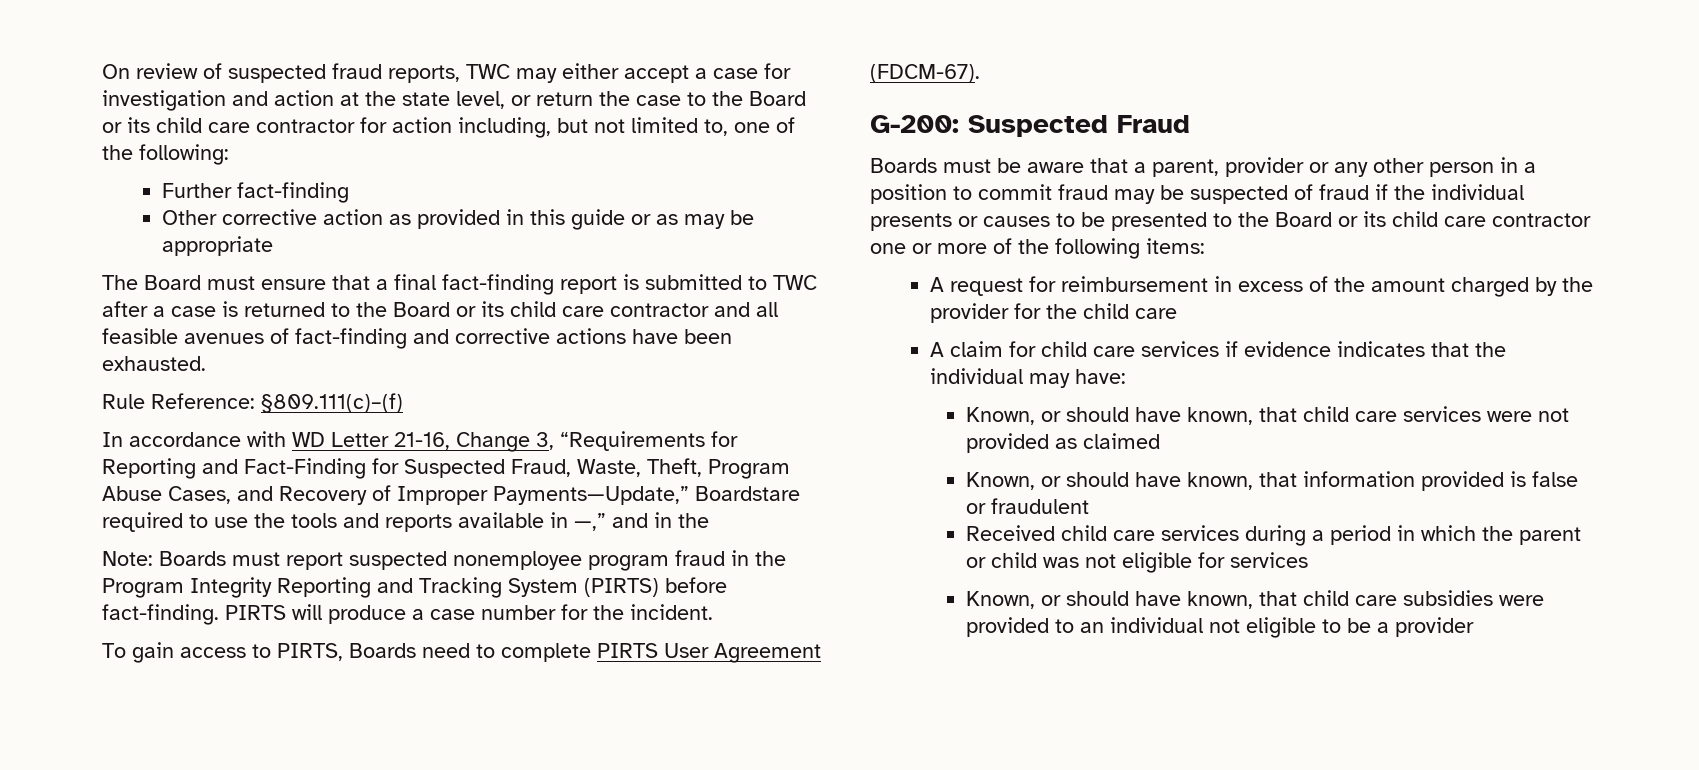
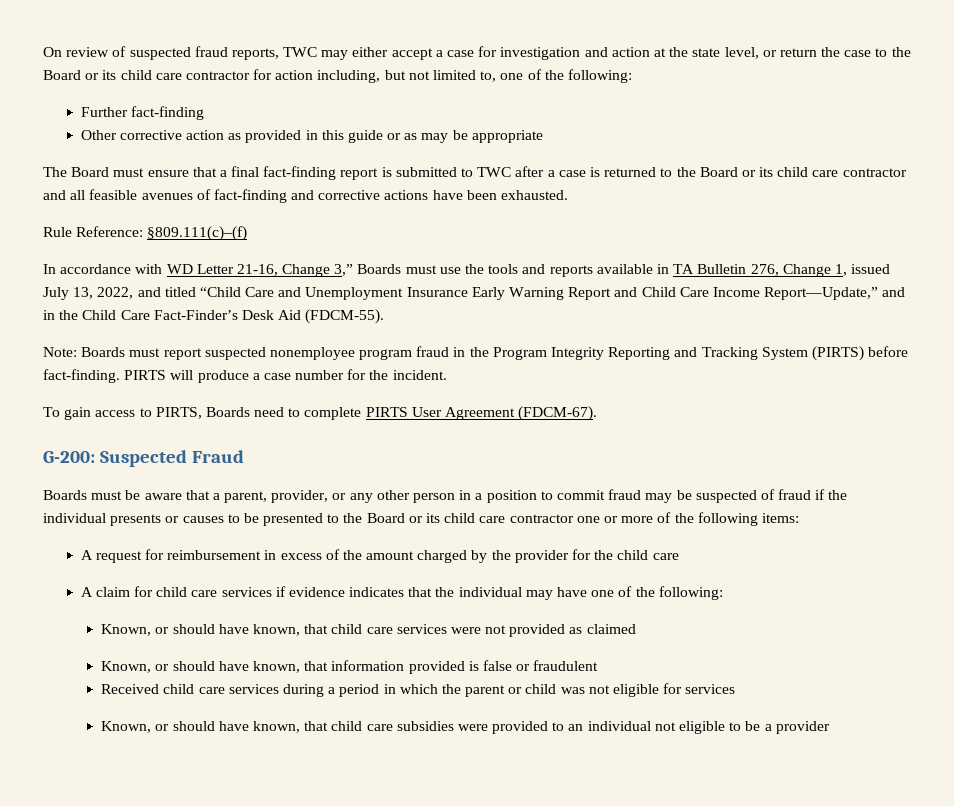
[536,431,738,451] [102,458,790,479] [102,485,800,505] [102,512,208,532] 3, “Requirements for Reporting and Fact-Finding for Suspected Fraud, Waste, Theft, Program Abuse Cases, and Recovery of Improper Payments—Update,” Boardstare required to -> [334,264,437,276] 3,” Boards must
[574,512,709,531] —,” and in the -> [673,264,891,277] [43,287,906,300] [43,309,385,324] TA Bulletin 276, Change 1, issued July 13, 2022, and titled “Child Care and Unemployment Insurance Early Warning Report and Child Care Income Report—Update,” and in the Child Care Fact-Finder’s Desk Aid (FDCM-55).
[1225,157,1304,177] provider -> [271,490,329,503] provider,
[1075,369,1127,384] have: -> [557,586,723,600] have one of the following:

